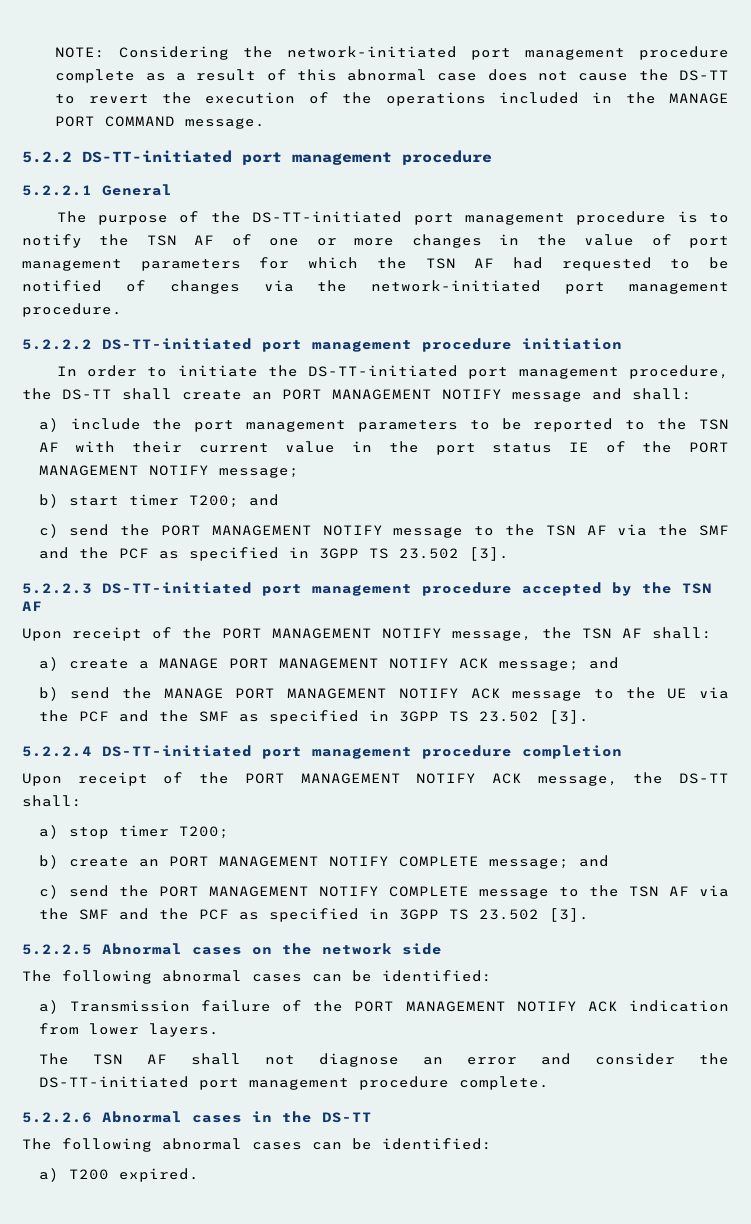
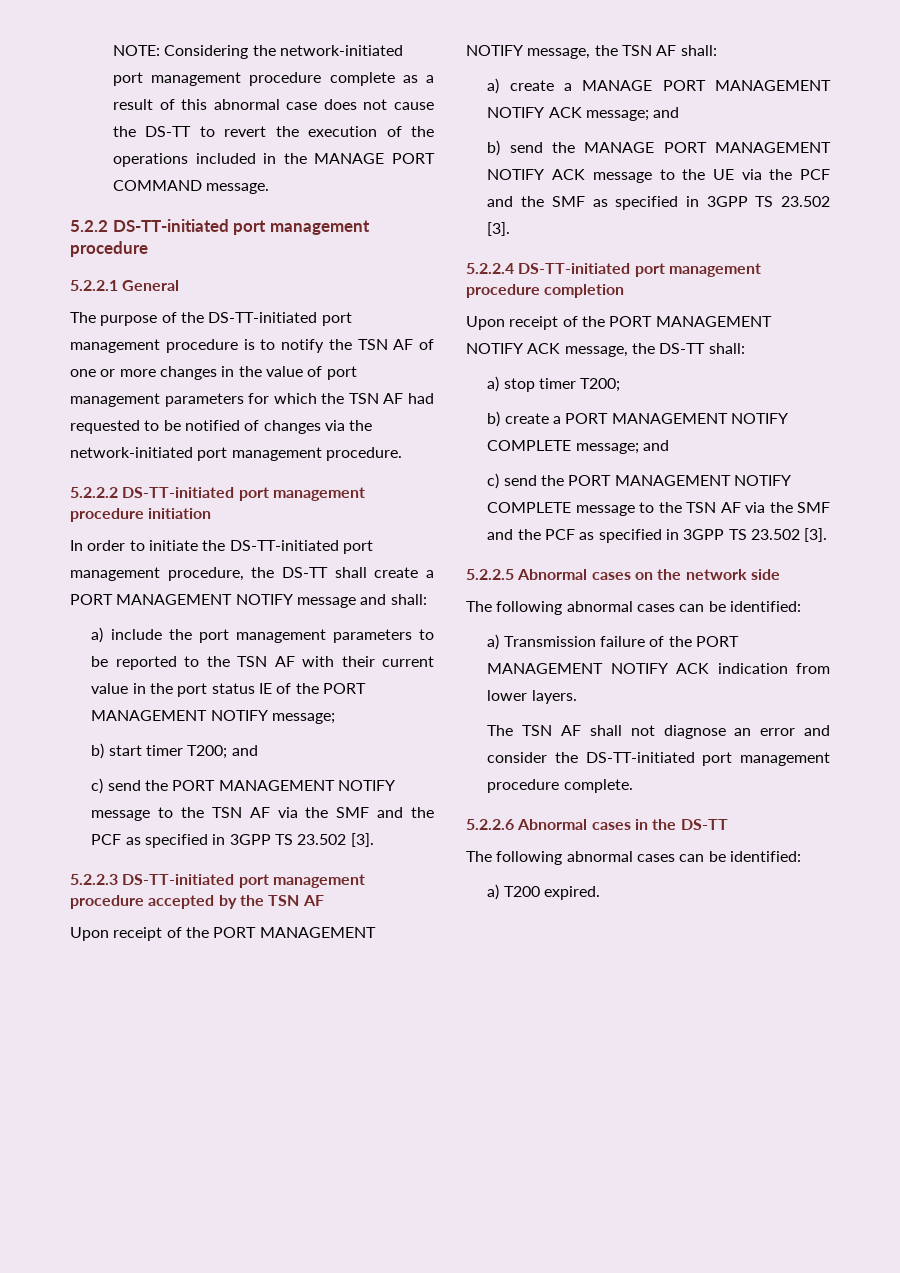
[252,392,272,400] an -> [426,570,435,578] a
[138,859,159,867] an -> [553,416,562,424] a

